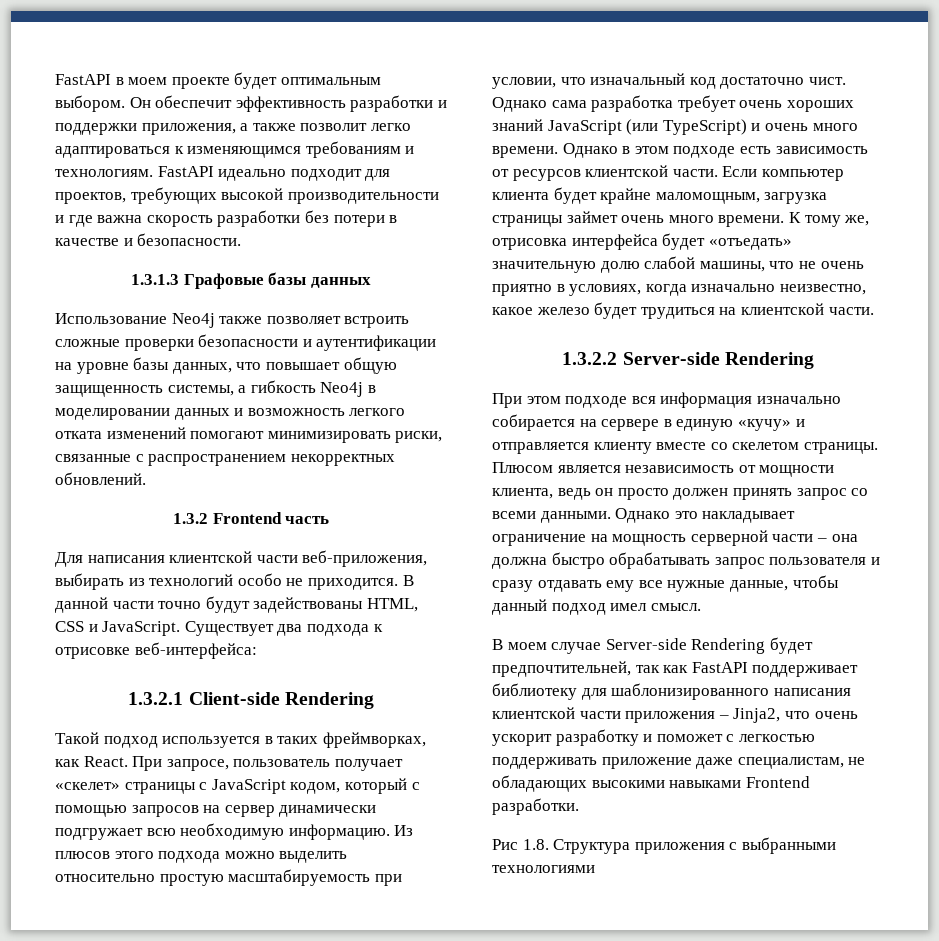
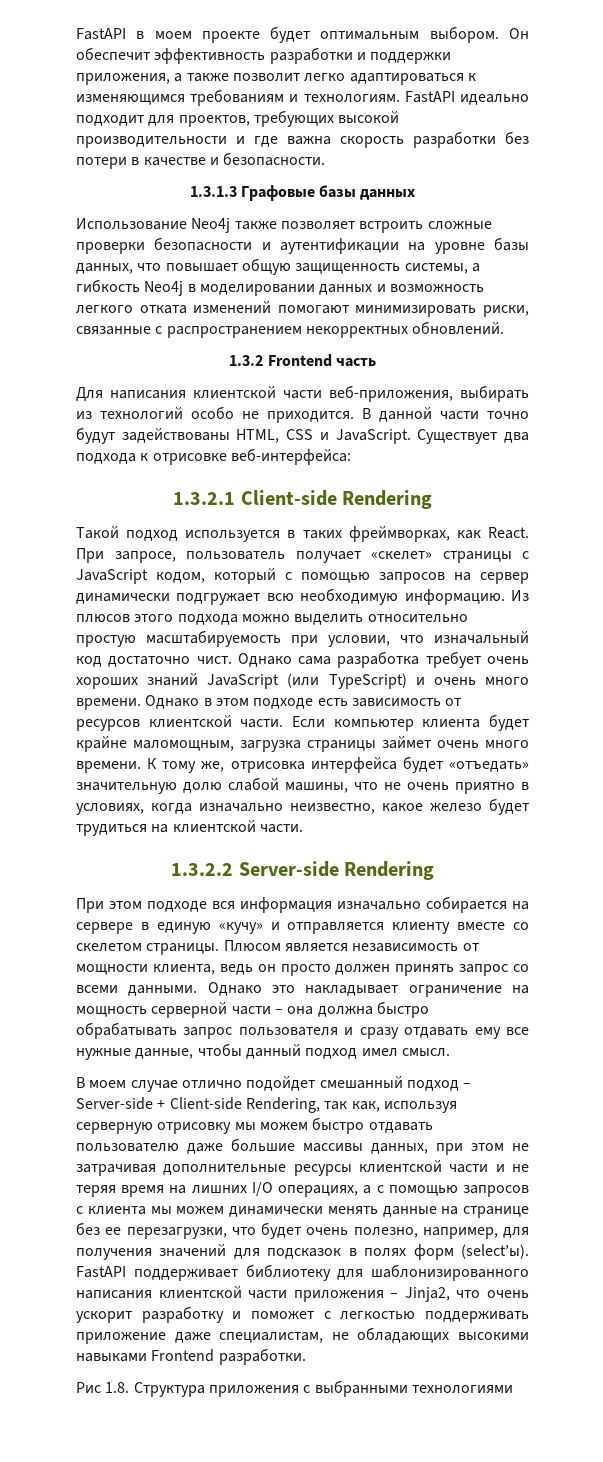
[605,637,813,654] [492,661,689,677] Server-side Rendering будет предпочтительней, так как -> [181,1076,472,1091] [76,1097,457,1113] [76,1117,433,1134] [76,1138,529,1155] [76,1160,529,1176] [76,1182,529,1197] [76,1206,529,1218] [76,1222,529,1239] [76,1244,529,1260] отлично подойдет смешанный подход – Server-side + Client-side Rendering, так как, используя серверную отрисовку мы можем быстро отдавать пользователю даже большие массивы данных, при этом не затрачивая дополнительные ресурсы клиентской части и не теряя время на лишних I/O операциях, а с помощью запросов с клиента мы можем динамически менять данные на странице без ее перезагрузки, что будет очень полезно, например, для получения значений для подсказок в полях форм (select’ы).

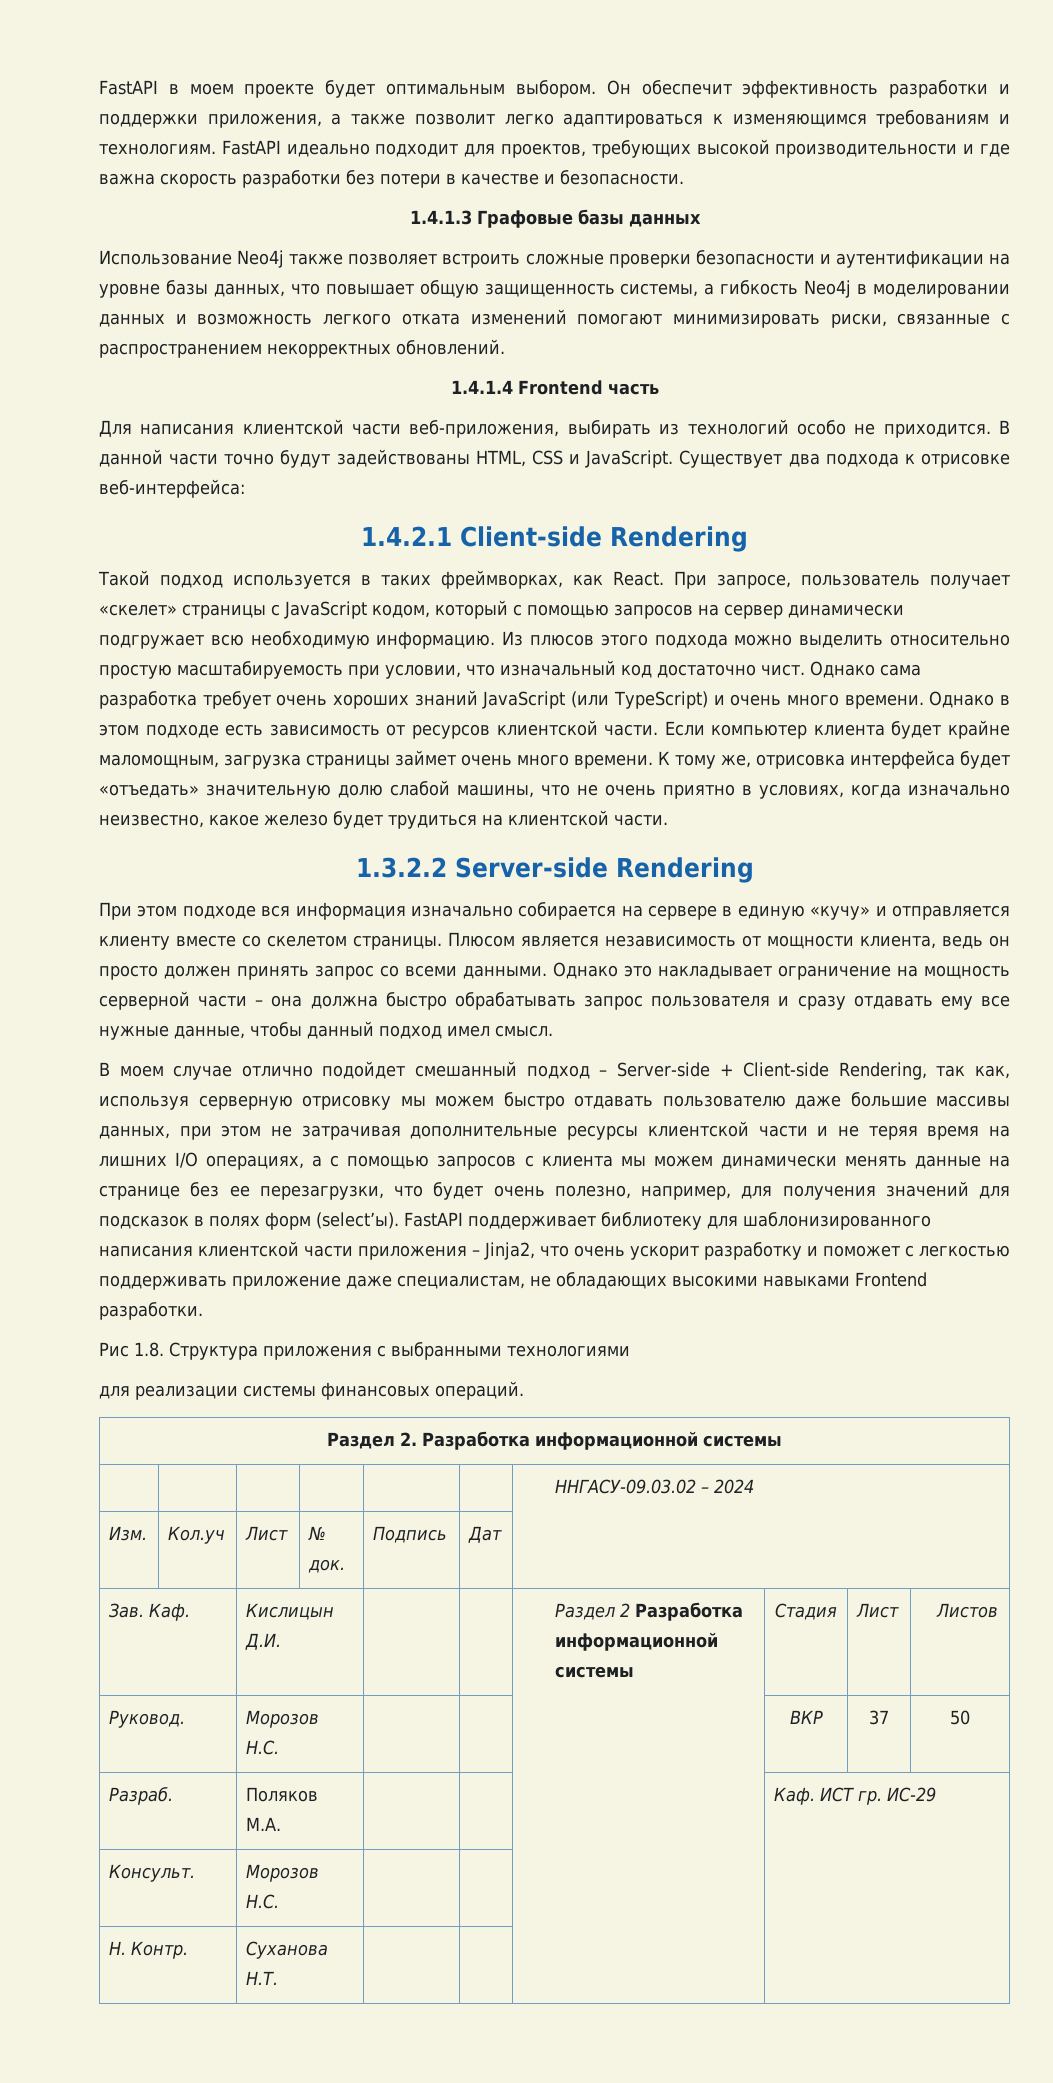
[189,186,237,197] 1.3.1.3 -> [409,210,472,225] 1.4.1.3
[229,355,264,366] 1.3.2 -> [450,380,513,394] 1.4.1.4
[173,492,236,505] 1.3.2.1 -> [361,526,452,546] 1.4.2.1
(513, 1389) none -> [99,1381,524,1400] [327,1431,782,1450] [555,1479,755,1494] [109,1526,148,1541] [168,1526,226,1544] [245,1526,289,1541] [308,1526,327,1540] [308,1559,346,1573] [373,1526,448,1543] [468,1526,503,1543] [109,1603,191,1621] [246,1603,335,1620] [245,1633,282,1650] [555,1602,744,1621] [555,1632,719,1651] [555,1666,635,1678] [775,1603,837,1620] [856,1603,900,1618] [935,1603,998,1618] [109,1710,186,1728] [246,1710,320,1728] [246,1740,280,1755] [789,1710,823,1724] [869,1710,889,1725] [950,1710,970,1725] [109,1787,174,1805] [246,1787,319,1802] [246,1817,282,1831] [774,1787,937,1805] [109,1864,196,1882] [246,1864,320,1882] [246,1894,280,1909] [109,1941,189,1959] [246,1941,329,1959] [246,1971,279,1985] // для реализации системы финансовых операций. // Раздел 2. Разработка информационной системы // | | | | | | ННГАСУ-09.03.02 – 2024 // Изм. | Кол.уч | Лист | № док. | Подпись | Дат | // Зав. Каф. | Кислицын Д.И. | | | Раздел 2 Разработка информационной системы | Стадия | Лист | Листов // Руковод. | Морозов Н.С. | | | | ВКР | 37 | 50 // Разраб. | Поляков М.А. | | | | Каф. ИСТ гр. ИС-29 // Консульт. | Морозов Н.С. | | | | // Н. Контр. | Суханова Н.Т. | | | |

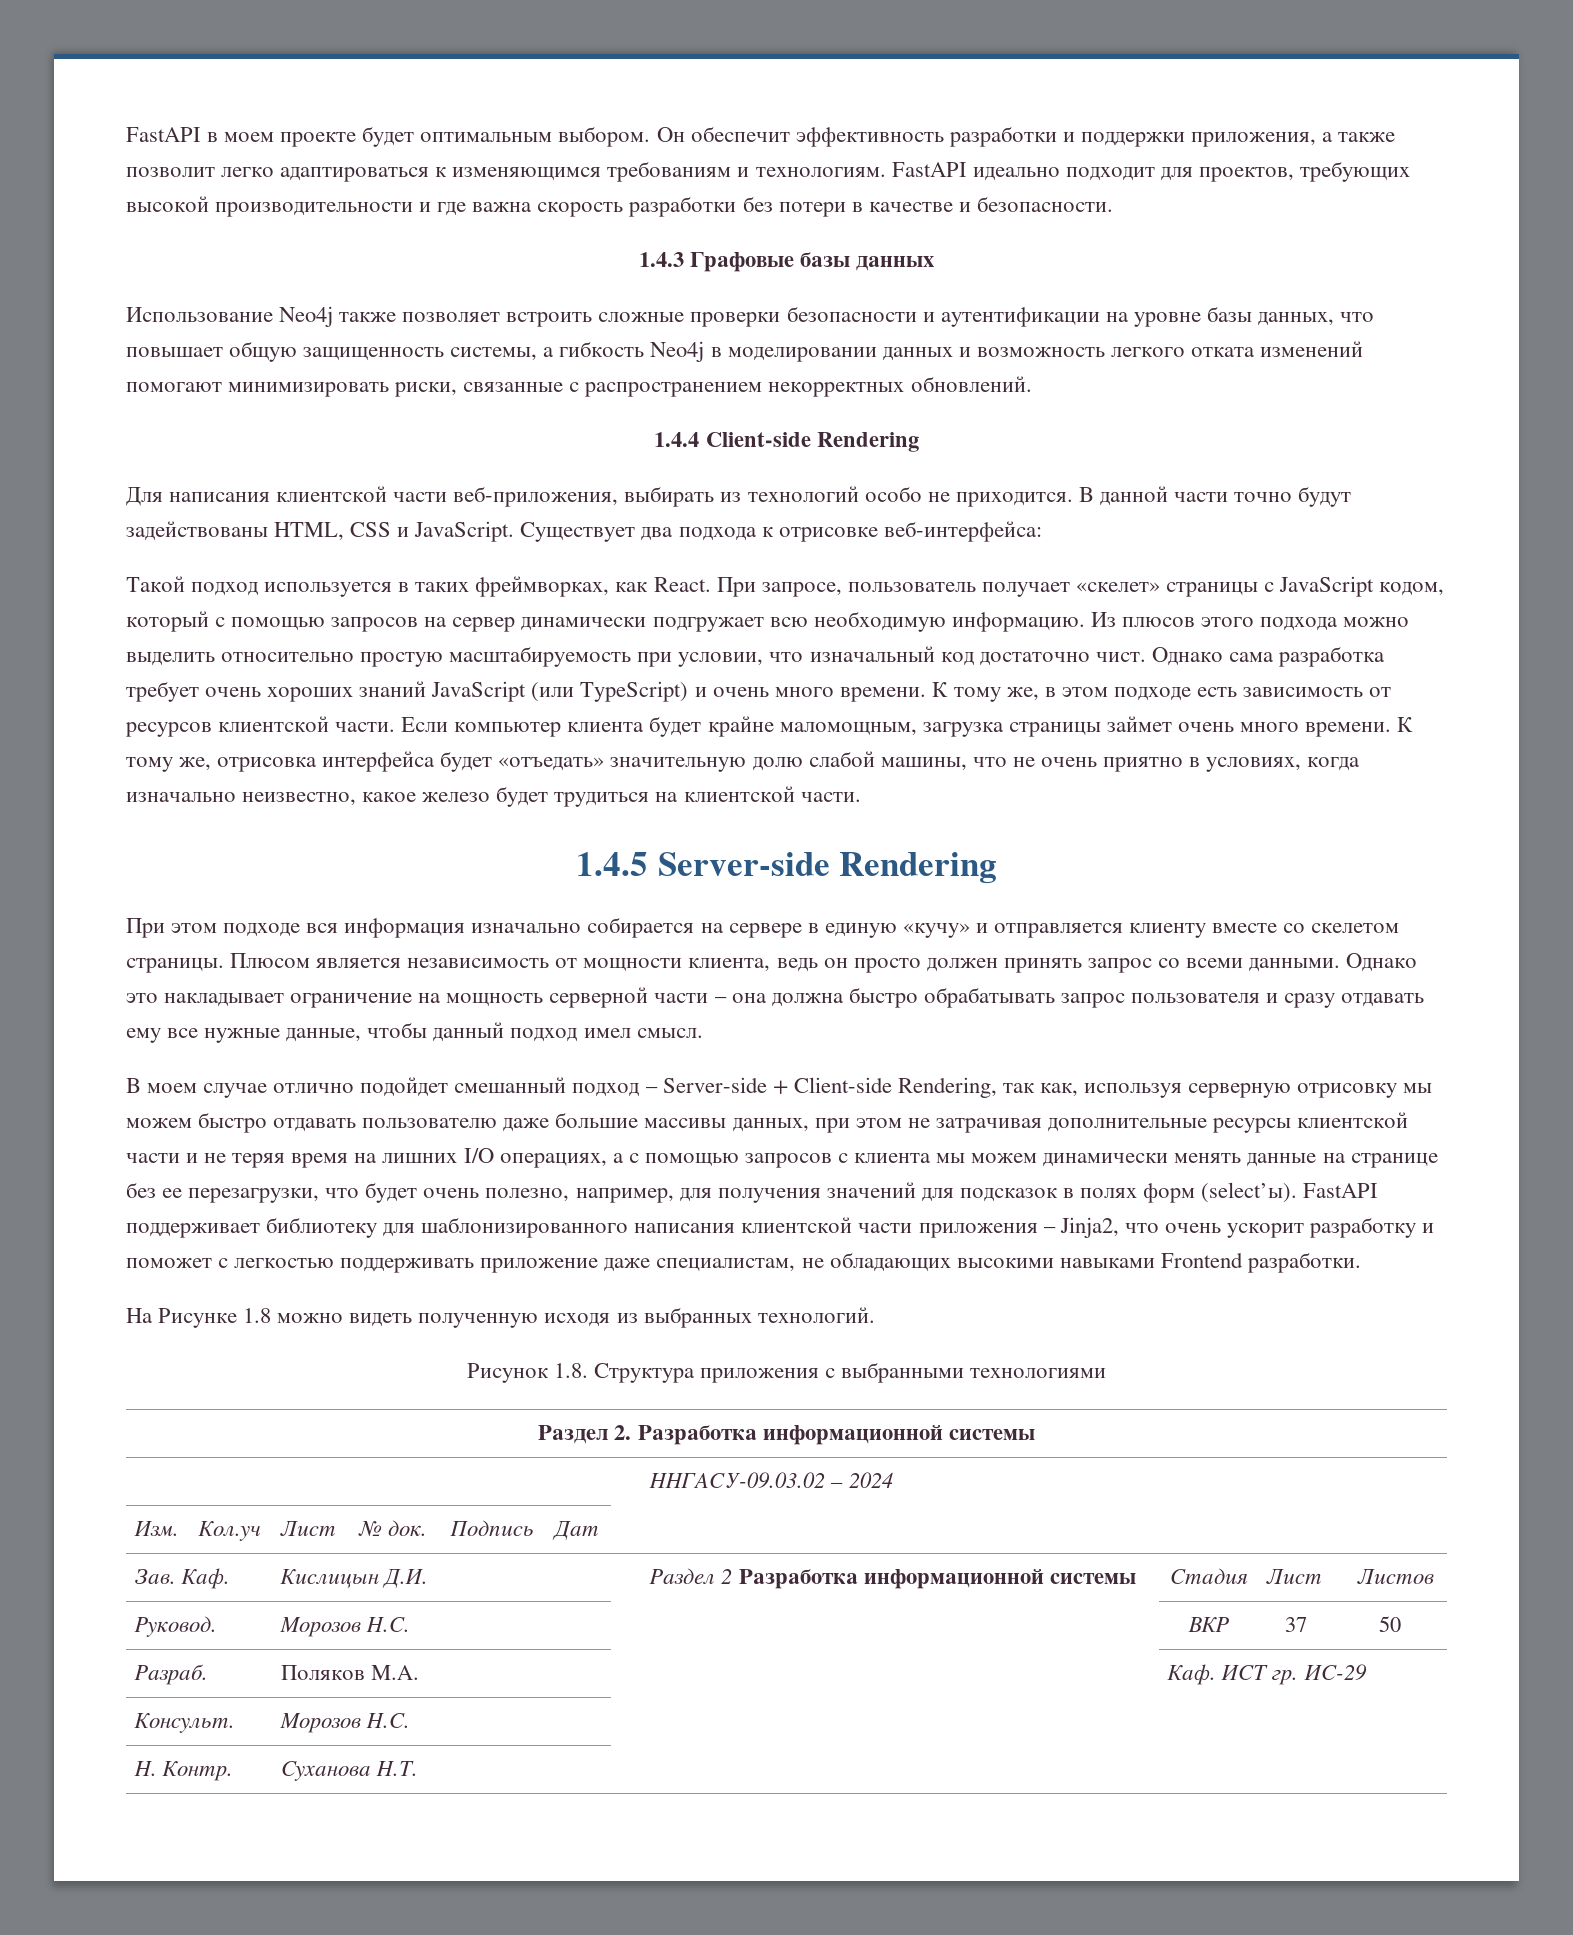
[409,210,472,225] 1.4.1.3 -> [638,252,684,267] 1.4.3
[450,380,659,395] 1.4.1.4 Frontend часть -> [654,432,919,452] 1.4.4 Client-side Rendering
[361,526,748,552] // 1.4.2.1 Client-side Rendering -> (1042, 531) none
[929,691,995,708] Однако -> [931,682,1039,702] К тому же,
[355,857,447,878] 1.3.2.2 -> [576,852,649,876] 1.4.5
[99,1342,129,1357] Рис -> [126,1307,875,1328] [466,1363,549,1383] На Рисунке 1.8 можно видеть полученную исходя из выбранных технологий. // Рисунок
[99,1381,524,1400] // для реализации системы финансовых операций. -> (1107, 1373) none

